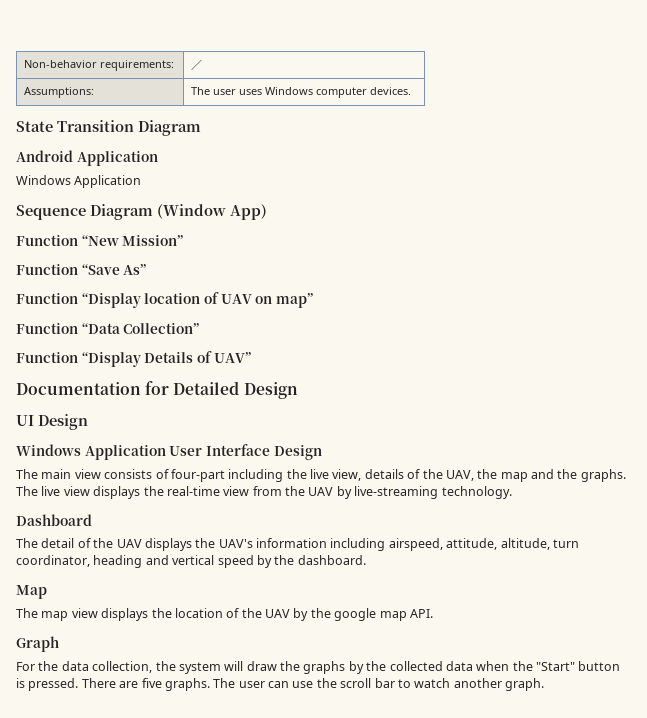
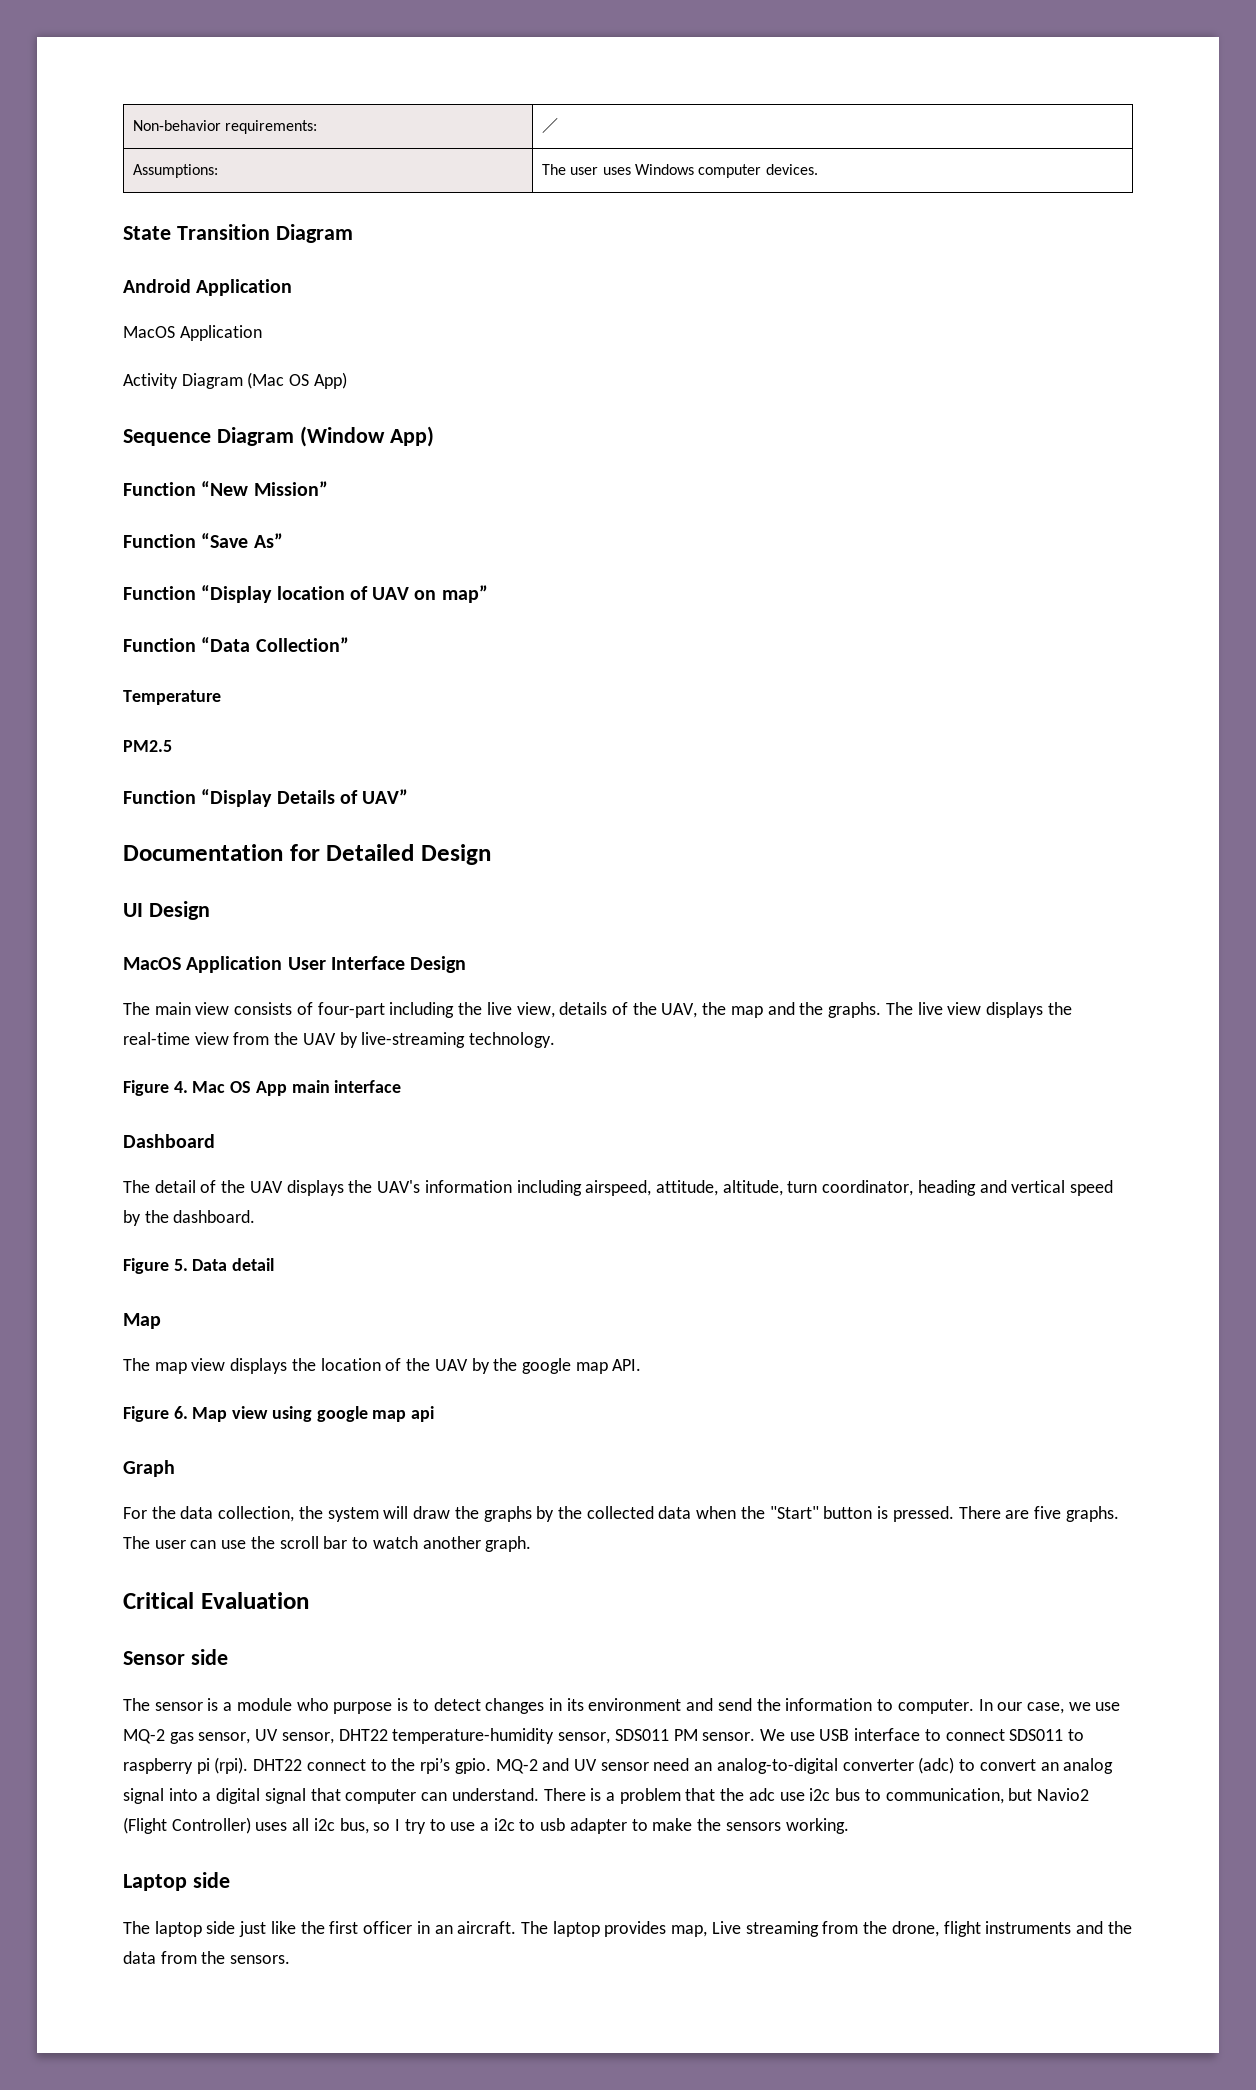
[16,175,142,188] Windows Application -> [123,325,262,341] [123,372,347,389] MacOS Application // Activity Diagram (Mac OS App)
(200, 328) none -> [123,690,221,705] [123,740,172,752] // Temperature // PM2.5
[16,444,81,456] Windows -> [123,957,181,970] MacOS
(512, 492) none -> [123,1080,402,1096] // Figure 4. Mac OS App main interface
(366, 560) none -> [123,1258,275,1274] // Figure 5. Data detail
(433, 613) none -> [123,1406,435,1422] // Figure 6. Map view using google map api
(544, 684) none -> [123,1592,309,1609] [123,1649,228,1665] [123,1698,1121,1714] [123,1728,1085,1744] [123,1757,1114,1774] [123,1788,1089,1804] [123,1817,849,1834] [123,1872,230,1891] [123,1921,1132,1937] [123,1951,291,1964] // Critical Evaluation // Sensor side // The sensor is a module who purpose is to detect changes in its environment and send the information to computer. In our case, we use MQ-2 gas sensor, UV sensor, DHT22 temperature-humidity sensor, SDS011 PM sensor. We use USB interface to connect SDS011 to raspberry pi (rpi). DHT22 connect to the rpi’s gpio. MQ-2 and UV sensor need an analog-to-digital converter (adc) to convert an analog signal into a digital signal that computer can understand. There is a problem that the adc use i2c bus to communication, but Navio2 (Flight Controller) uses all i2c bus, so I try to use a i2c to usb adapter to make the sensors working. // Laptop side // The laptop side just like the first officer in an aircraft. The laptop provides map, Live streaming from the drone, flight instruments and the data from the sensors.

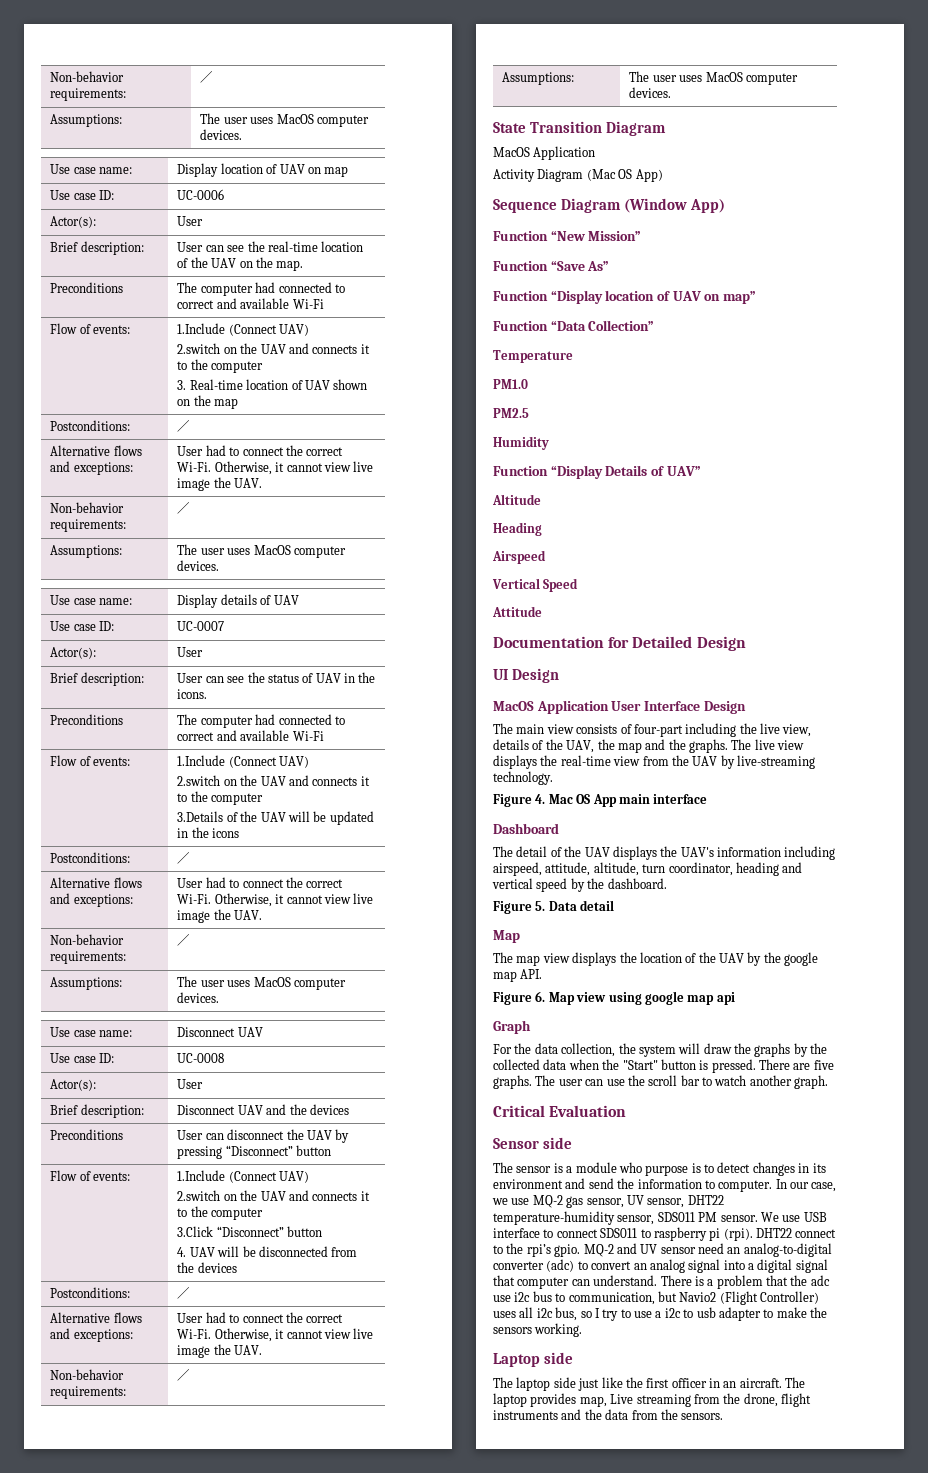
[132,120,318,134] [541,118,558,133] [132,164,218,178] [541,164,694,175] Non-behavior requirements: | ／ // Assumptions: | The user uses Windows -> [50,71,125,82] [50,88,127,101] [200,71,214,83] [50,114,123,127] [200,113,369,127] [200,129,243,140] [50,164,133,174] [177,163,349,177] [50,190,115,200] [177,189,225,200] [50,216,97,228] [177,216,204,226] [50,241,144,255] [177,241,364,252] [177,257,304,271] [50,282,124,293] [177,282,345,296] [177,298,324,309] [50,323,131,334] [177,323,310,336] [177,343,370,354] [177,359,264,373] [177,379,368,390] [177,395,239,409] [50,420,131,431] [177,420,191,432] [50,445,142,456] [50,461,133,475] [177,445,344,456] [177,461,374,475] [177,477,263,491] [50,502,125,513] [50,519,127,532] [177,502,191,514] [50,545,123,558] [177,544,346,558] [177,560,220,571] [50,595,133,605] [177,594,299,608] [50,621,115,631] [177,621,225,631] [50,647,97,659] [177,647,204,657] [50,672,144,686] [177,672,376,683] [177,689,208,699] [50,714,124,725] [177,714,345,728] [177,730,324,741] [50,755,131,766] [177,755,310,768] [177,775,370,786] [177,791,264,805] [177,811,374,825] [177,827,240,838] [50,852,131,863] [177,852,191,864] [50,877,142,888] [50,893,133,907] [177,877,344,888] [177,893,374,907] [177,909,263,923] [50,934,125,945] [50,951,127,964] [177,934,191,946] [50,977,123,990] [177,976,346,990] [177,992,220,1003] [50,1027,133,1037] [177,1027,263,1037] [50,1053,115,1063] [177,1053,225,1063] [50,1079,97,1091] [177,1079,204,1089] [50,1104,144,1118] [177,1104,349,1115] [50,1129,124,1140] [177,1129,350,1143] [177,1145,332,1159] [50,1170,131,1181] [177,1170,310,1183] [177,1190,370,1201] [177,1206,264,1220] [177,1226,323,1237] [177,1246,358,1257] [177,1262,237,1273] [50,1287,131,1298] [177,1287,191,1299] [50,1312,142,1323] [50,1328,133,1342] [177,1312,344,1323] [177,1328,374,1342] [177,1344,263,1358] [50,1369,125,1380] [50,1386,127,1399] [177,1369,191,1381] [502,72,575,85] [629,71,743,82] Non-behavior requirements: | ／ // Assumptions: | The user uses MacOS computer devices. // Use case name: | Display location of UAV on map // Use case ID: | UC-0006 // Actor(s): | User // Brief description: | User can see the real-time location of the UAV on the map. // Preconditions | The computer had connected to correct and available Wi-Fi // Flow of events: | 1.Include (Connect UAV) // 2.switch on the UAV and connects it to the computer // 3. Real-time location of UAV shown on the map // Postconditions: | ／ // Alternative flows and exceptions: | User had to connect the correct Wi-Fi. Otherwise, it cannot view live image the UAV. // Non-behavior requirements: | ／ // Assumptions: | The user uses MacOS computer devices. // Use case name: | Display details of UAV // Use case ID: | UC-0007 // Actor(s): | User // Brief description: | User can see the status of UAV in the icons. // Preconditions | The computer had connected to correct and available Wi-Fi // Flow of events: | 1.Include (Connect UAV) // 2.switch on the UAV and connects it to the computer // 3.Details of the UAV will be updated in the icons // Postconditions: | ／ // Alternative flows and exceptions: | User had to connect the correct Wi-Fi. Otherwise, it cannot view live image the UAV. // Non-behavior requirements: | ／ // Assumptions: | The user uses MacOS computer devices. // Use case name: | Disconnect UAV // Use case ID: | UC-0008 // Actor(s): | User // Brief description: | Disconnect UAV and the devices // Preconditions | User can disconnect the UAV by pressing “Disconnect” button // Flow of events: | 1.Include (Connect UAV) // 2.switch on the UAV and connects it to the computer // 3.Click “Disconnect” button // 4. UAV will be disconnected from the devices // Postconditions: | ／ // Alternative flows and exceptions: | User had to connect the correct Wi-Fi. Otherwise, it cannot view live image the UAV. // Non-behavior requirements: | ／ // Assumptions: | The user uses MacOS
[123,279,293,296] // Android Application -> (666, 128) none
(221, 697) none -> [493,379,528,389] // PM1.0
(172, 746) none -> [493,436,549,450] // Humidity
(409, 796) none -> [492,494,541,505] [493,522,542,536] [492,550,546,564] [492,578,579,592] [492,606,542,617] // Altitude // Heading // Airspeed // Vertical Speed // Attitude

